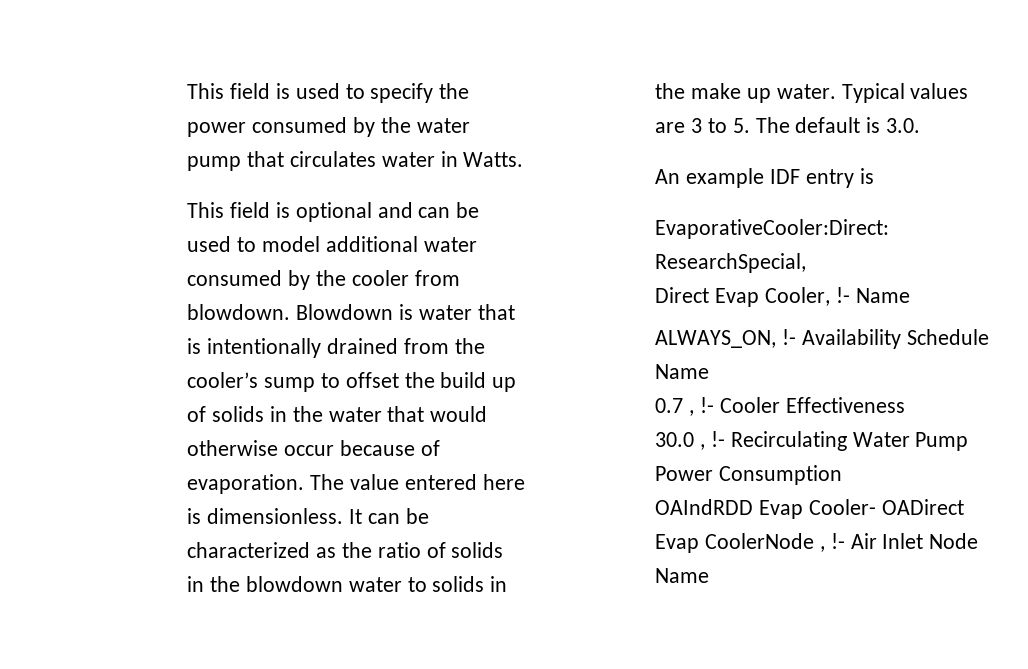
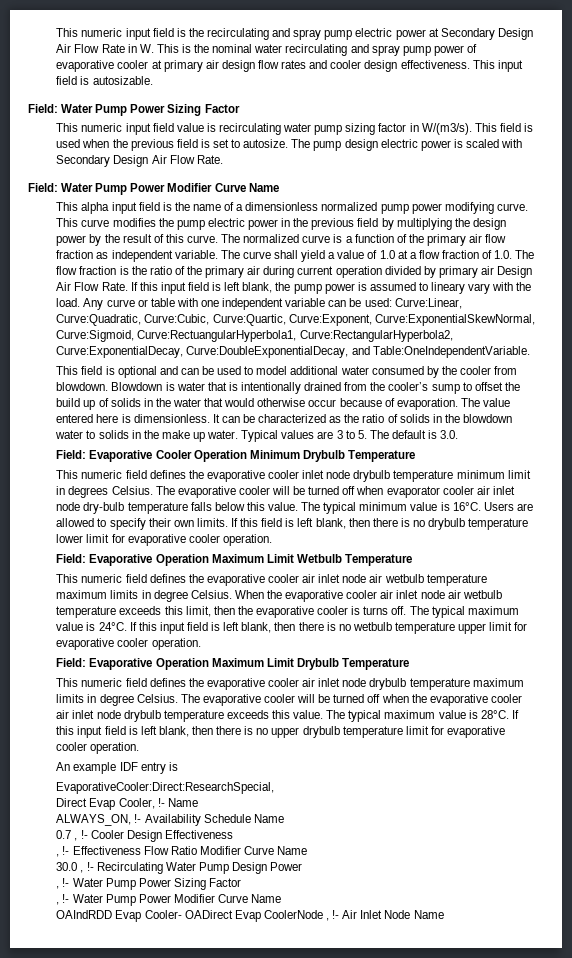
[187,83,470,103] [187,117,470,137] [187,151,524,171] This field is used to specify the power consumed by the water pump that circulates water in Watts. -> [56,28,533,40] [56,44,477,56] [56,60,523,72] [56,76,153,85] [28,104,240,116] [56,123,533,135] [56,139,523,151] [56,155,223,167] [28,183,279,195] [56,202,528,214] [56,218,506,230] [56,234,507,246] [56,250,535,262] [56,266,533,278] [56,282,532,294] [56,298,462,310] [56,314,535,326] [56,330,453,342] [56,346,530,358] This numeric input field is the recirculating and spray pump electric power at Secondary Design Air Flow Rate in W. This is the nominal water recirculating and spray pump power of evaporative cooler at primary air design flow rates and cooler design effectiveness. This input field is autosizable. // Field: Water Pump Power Sizing Factor // This numeric input field value is recirculating water pump sizing factor in W/(m3/s). This field is used when the previous field is set to autosize. The pump design electric power is scaled with Secondary Design Air Flow Rate. // Field: Water Pump Power Modifier Curve Name // This alpha input field is the name of a dimensionless normalized pump power modifying curve. This curve modifies the pump electric power in the previous field by multiplying the design power by the result of this curve. The normalized curve is a function of the primary air flow fraction as independent variable. The curve shall yield a value of 1.0 at a flow fraction of 1.0. The flow fraction is the ratio of the primary air during current operation divided by primary air Design Air Flow Rate. If this input field is left blank, the pump power is assumed to lineary vary with the load. Any curve or table with one independent variable can be used: Curve:Linear, Curve:Quadratic, Curve:Cubic, Curve:Quartic, Curve:Exponent, Curve:ExponentialSkewNormal, Curve:Sigmoid, Curve:RectuangularHyperbola1, Curve:RectangularHyperbola2, Curve:ExponentialDecay, Curve:DoubleExponentialDecay, and Table:OneIndependentVariable.
(921, 125) none -> [56,450,415,462] [56,470,531,482] [56,486,515,498] [56,502,533,514] [56,518,529,530] [56,534,272,546] [56,554,412,566] [56,574,487,586] [56,590,502,602] [56,606,519,618] [56,622,528,634] [56,638,201,650] [56,658,409,670] [56,678,524,690] [56,694,522,706] [56,710,519,722] [56,726,505,738] [56,742,140,754] // Field: Evaporative Cooler Operation Minimum Drybulb Temperature // This numeric field defines the evaporative cooler inlet node drybulb temperature minimum limit in degrees Celsius. The evaporative cooler will be turned off when evaporator cooler air inlet node dry-bulb temperature falls below this value. The typical minimum value is 16°C. Users are allowed to specify their own limits. If this field is left blank, then there is no drybulb temperature lower limit for evaporative cooler operation. // Field: Evaporative Operation Maximum Limit Wetbulb Temperature // This numeric field defines the evaporative cooler air inlet node air wetbulb temperature maximum limits in degree Celsius. When the evaporative cooler air inlet node air wetbulb temperature exceeds this limit, then the evaporative cooler is turns off. The typical maximum value is 24°C. If this input field is left blank, then there is no wetbulb temperature upper limit for evaporative cooler operation. // Field: Evaporative Operation Maximum Limit Drybulb Temperature // This numeric field defines the evaporative cooler air inlet node drybulb temperature maximum limits in degree Celsius. The evaporative cooler will be turned off when the evaporative cooler air inlet node drybulb temperature exceeds this value. The typical maximum value is 28°C. If this input field is left blank, then there is no upper drybulb temperature limit for evaporative cooler operation.
[785,397,905,413] Effectiveness -> [126,830,233,842] [56,846,308,857] Design Effectiveness // , !- Effectiveness Flow Ratio Modifier Curve Name
[655,465,843,485] Power Consumption -> [231,862,303,874] [56,878,241,890] [56,894,282,906] Design Power // , !- Water Pump Power Sizing Factor // , !- Water Pump Power Modifier Curve Name

